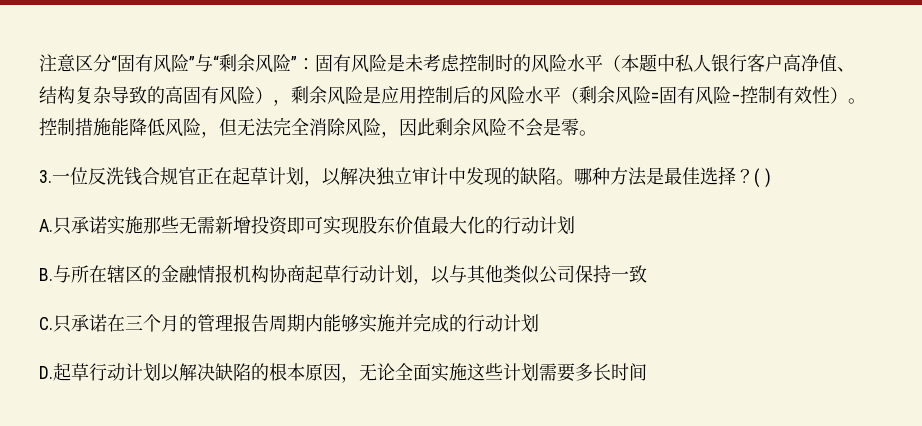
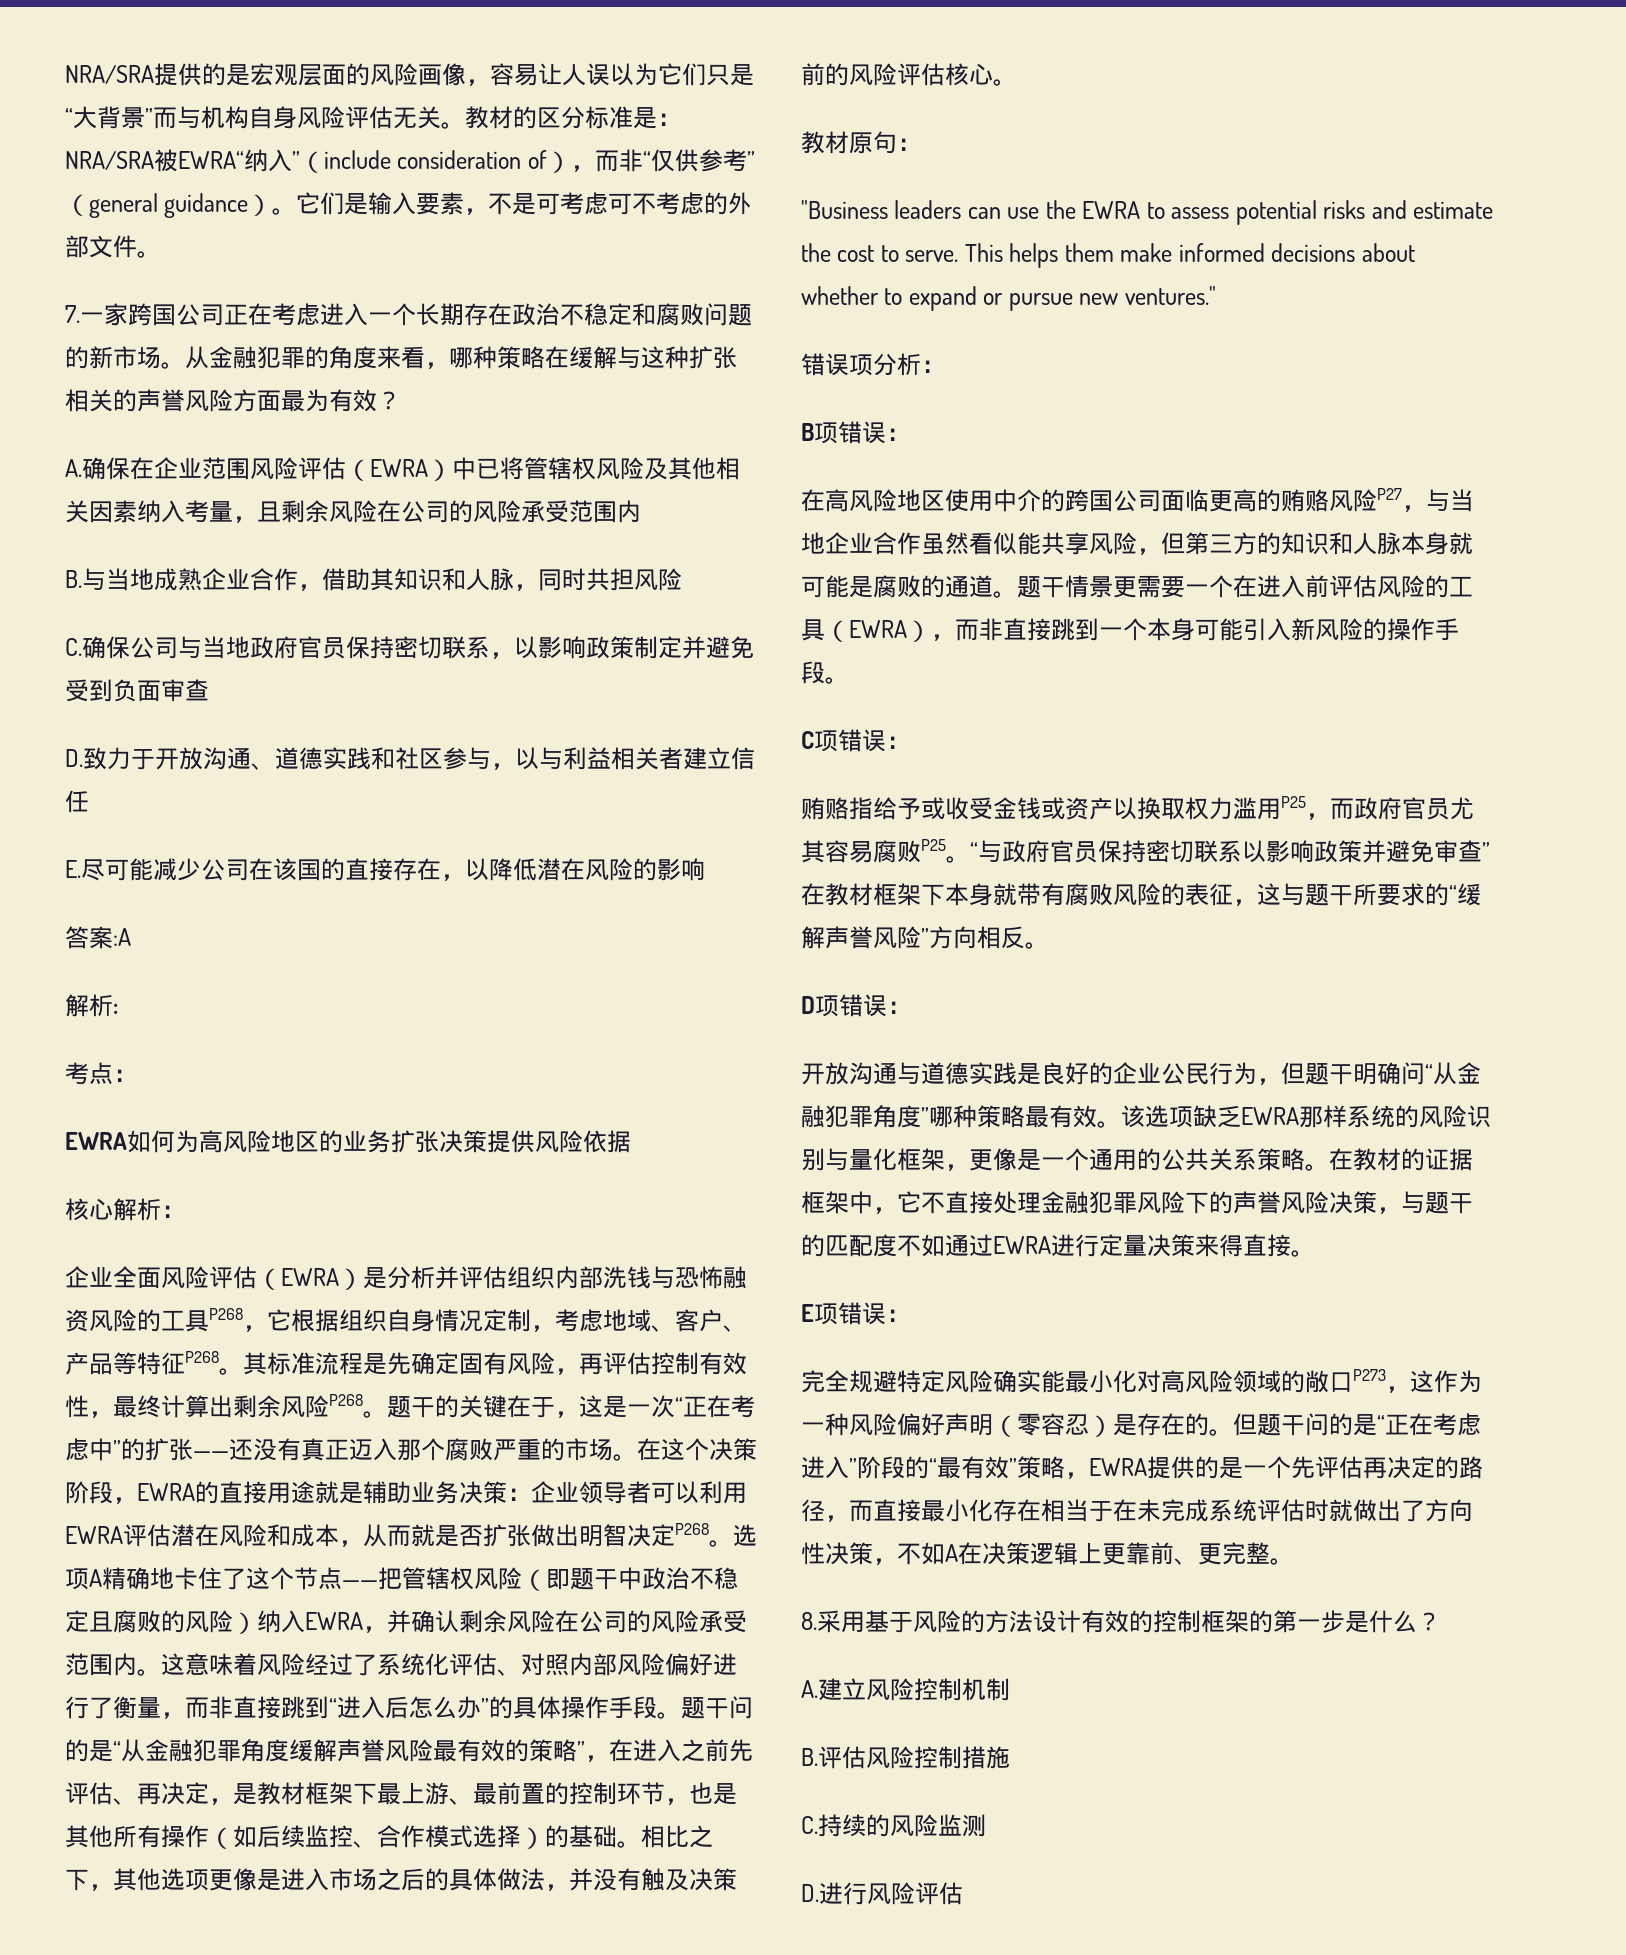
[39,54,855,73] [39,86,866,106] [39,117,597,138] [39,166,771,188] [39,216,575,235] [39,264,647,285] [39,313,539,333] [39,363,647,383] 注意区分“固有风险”与“剩余风险”：固有风险是未考虑控制时的风险水平（本题中私人银行客户高净值、结构复杂导致的高固有风险），剩余风险是应用控制后的风险水平（剩余风险=固有风险−控制有效性）。控制措施能降低风险，但无法完全消除风险，因此剩余风险不会是零。 // 3.一位反洗钱合规官正在起草计划，以解决独立审计中发现的缺陷。哪种方法是最佳选择？( ) // A.只承诺实施那些无需新增投资即可实现股东价值最大化的行动计划 // B.与所在辖区的金融情报机构协商起草行动计划，以与其他类似公司保持一致 // C.只承诺在三个月的管理报告周期内能够实施并完成的行动计划 // D.起草行动计划以解决缺陷的根本原因，无论全面实施这些计划需要多长时间 -> [65,63,754,86] [65,106,681,129] [65,149,755,173] [65,192,753,218] [65,235,161,258] [65,303,752,326] [65,346,737,369] [65,389,401,412] [65,457,740,481] [65,500,641,523] [65,568,682,591] [65,636,754,659] [65,679,209,702] [65,747,755,770] [65,790,89,813] [65,858,705,881] [65,926,131,949] [65,994,118,1017] [65,1062,137,1085] [65,1130,631,1153] [65,1198,185,1221] [65,1266,747,1290] [65,1308,243,1332] [243,1309,747,1332] [65,1351,219,1375] [219,1352,747,1375] [65,1394,363,1418] [363,1395,755,1418] [65,1438,757,1461] [65,1481,747,1504] [65,1523,709,1547] [709,1524,757,1547] [65,1567,738,1591] [65,1610,747,1634] [65,1653,737,1676] [65,1696,753,1719] [65,1739,753,1762] [65,1782,737,1805] [65,1825,713,1849] [65,1868,737,1891] [801,63,1017,86] [801,131,921,154] [801,200,1494,225] [801,243,1415,268] [801,286,1216,311] [801,353,945,376] [801,421,910,444] [801,488,1402,512] [1402,489,1474,512] [801,532,1473,555] [801,575,1473,598] [801,618,1459,642] [801,661,849,684] [801,729,910,752] [801,796,1306,820] [1306,797,1474,820] [801,839,946,863] [946,840,1490,863] [801,883,1481,906] [801,926,1049,949] [801,994,911,1017] [801,1062,1481,1085] [801,1105,1491,1128] [801,1148,1473,1171] [801,1191,1473,1214] [801,1234,1315,1257] [801,1302,910,1325] [801,1369,1386,1393] [1386,1370,1482,1393] [801,1413,1481,1437] [801,1456,1483,1479] [801,1499,1473,1522] [801,1542,1294,1565] [801,1610,1441,1633] [801,1678,1010,1701] [801,1746,1010,1769] [801,1814,986,1837] [801,1882,963,1905] NRA/SRA提供的是宏观层面的风险画像，容易让人误以为它们只是“大背景”而与机构自身风险评估无关。教材的区分标准是：NRA/SRA被EWRA“纳入”（include consideration of），而非“仅供参考”（general guidance）。它们是输入要素，不是可考虑可不考虑的外部文件。 // 7.一家跨国公司正在考虑进入一个长期存在政治不稳定和腐败问题的新市场。从金融犯罪的角度来看，哪种策略在缓解与这种扩张相关的声誉风险方面最为有效？ // A.确保在企业范围风险评估（EWRA）中已将管辖权风险及其他相关因素纳入考量，且剩余风险在公司的风险承受范围内 // B.与当地成熟企业合作，借助其知识和人脉，同时共担风险 // C.确保公司与当地政府官员保持密切联系，以影响政策制定并避免受到负面审查 // D.致力于开放沟通、道德实践和社区参与，以与利益相关者建立信任 // E.尽可能减少公司在该国的直接存在，以降低潜在风险的影响 // 答案:A // 解析: // 考点： // EWRA如何为高风险地区的业务扩张决策提供风险依据 // 核心解析： // 企业全面风险评估（EWRA）是分析并评估组织内部洗钱与恐怖融资风险的工具P268，它根据组织自身情况定制，考虑地域、客户、产品等特征P268。其标准流程是先确定固有风险，再评估控制有效性，最终计算出剩余风险P268。题干的关键在于，这是一次“正在考虑中”的扩张——还没有真正迈入那个腐败严重的市场。在这个决策阶段，EWRA的直接用途就是辅助业务决策：企业领导者可以利用EWRA评估潜在风险和成本，从而就是否扩张做出明智决定P268。选项A精确地卡住了这个节点——把管辖权风险（即题干中政治不稳定且腐败的风险）纳入EWRA，并确认剩余风险在公司的风险承受范围内。这意味着风险经过了系统化评估、对照内部风险偏好进行了衡量，而非直接跳到“进入后怎么办”的具体操作手段。题干问的是“从金融犯罪角度缓解声誉风险最有效的策略”，在进入之前先评估、再决定，是教材框架下最上游、最前置的控制环节，也是其他所有操作（如后续监控、合作模式选择）的基础。相比之下，其他选项更像是进入市场之后的具体做法，并没有触及决策前的风险评估核心。 // 教材原句： // "Business leaders can use the EWRA to assess potential risks and estimate the cost to serve. This helps them make informed decisions about whether to expand or pursue new ventures." // 错误项分析： // B项错误： // 在高风险地区使用中介的跨国公司面临更高的贿赂风险P27，与当地企业合作虽然看似能共享风险，但第三方的知识和人脉本身就可能是腐败的通道。题干情景更需要一个在进入前评估风险的工具（EWRA），而非直接跳到一个本身可能引入新风险的操作手段。 // C项错误： // 贿赂指给予或收受金钱或资产以换取权力滥用P25，而政府官员尤其容易腐败P25。“与政府官员保持密切联系以影响政策并避免审查”在教材框架下本身就带有腐败风险的表征，这与题干所要求的“缓解声誉风险”方向相反。 // D项错误： // 开放沟通与道德实践是良好的企业公民行为，但题干明确问“从金融犯罪角度”哪种策略最有效。该选项缺乏EWRA那样系统的风险识别与量化框架，更像是一个通用的公共关系策略。在教材的证据框架中，它不直接处理金融犯罪风险下的声誉风险决策，与题干的匹配度不如通过EWRA进行定量决策来得直接。 // E项错误： // 完全规避特定风险确实能最小化对高风险领域的敞口P273，这作为一种风险偏好声明（零容忍）是存在的。但题干问的是“正在考虑进入”阶段的“最有效”策略，EWRA提供的是一个先评估再决定的路径，而直接最小化存在相当于在未完成系统评估时就做出了方向性决策，不如A在决策逻辑上更靠前、更完整。 // 8.采用基于风险的方法设计有效的控制框架的第一步是什么？ // A.建立风险控制机制 // B.评估风险控制措施 // C.持续的风险监测 // D.进行风险评估

